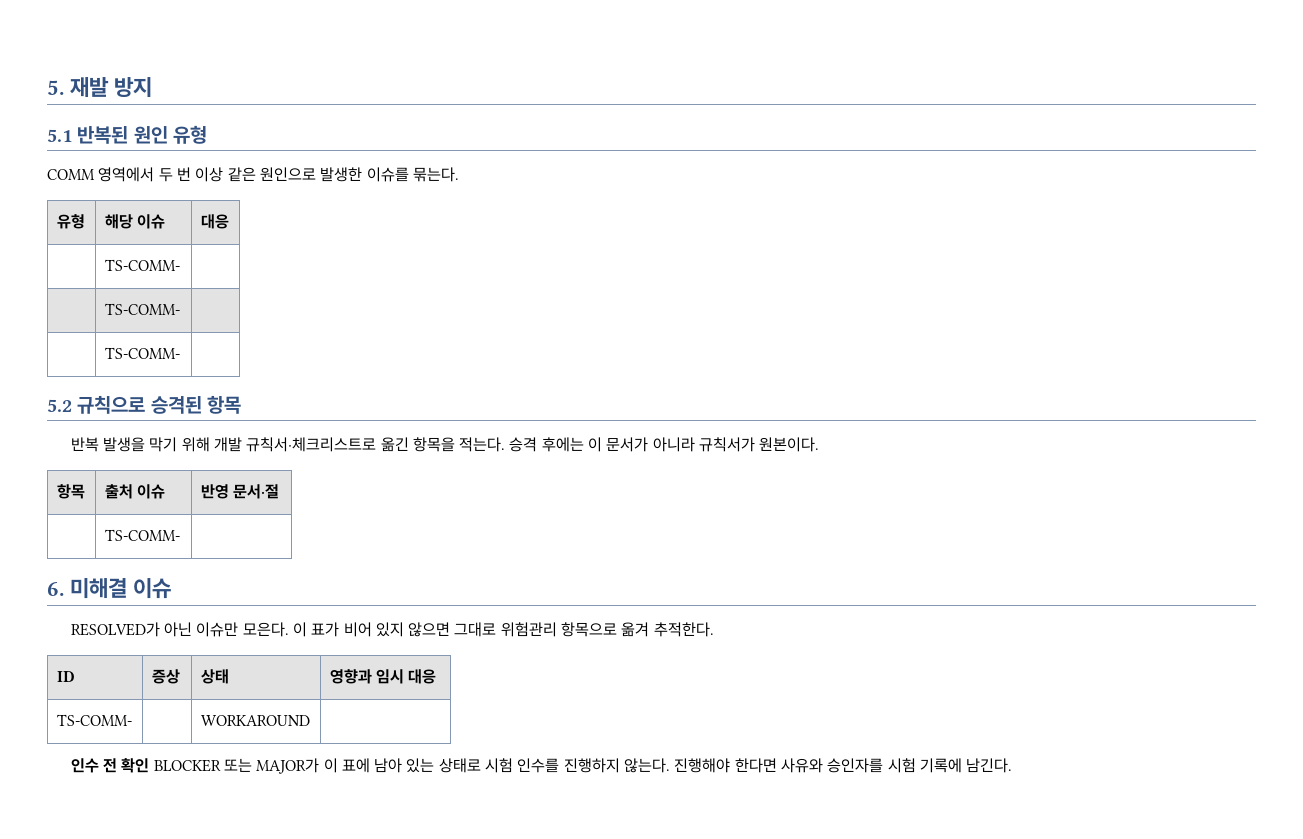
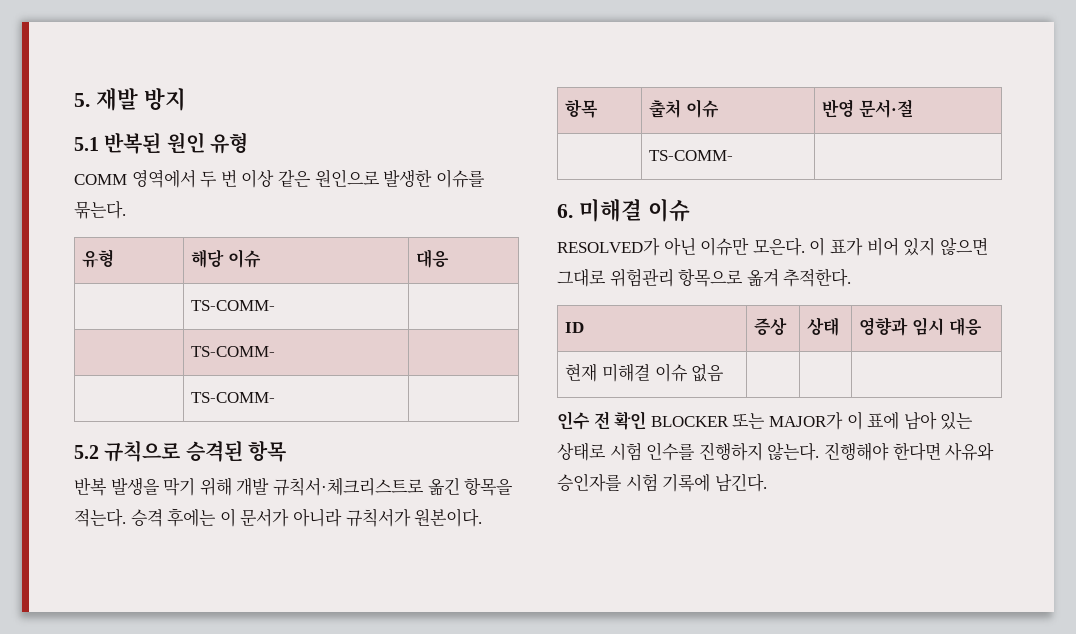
[56,714,132,726] [200,715,310,726] TS-COMM- | | WORKAROUND -> [565,363,725,382] 현재 미해결 이슈 없음 | |

